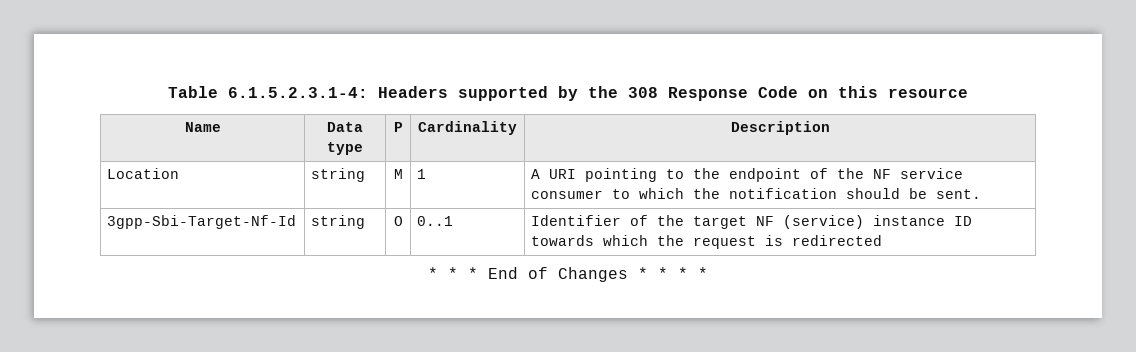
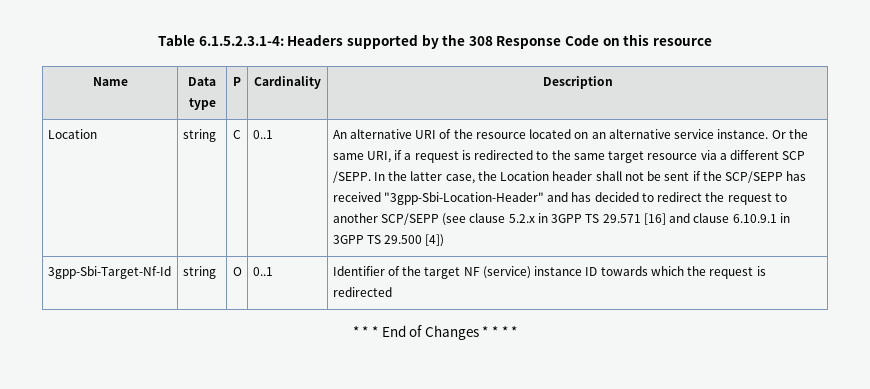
[393,169,403,179] [417,169,427,179] [531,168,964,182] [531,188,982,199] M | 1 | A URI pointing to the endpoint of the NF service consumer to which the notification should be sent. -> [233,130,241,139] [252,130,273,139] [332,129,808,139] [332,150,806,163] [332,171,807,184] [332,192,787,205] [332,213,790,226] [332,234,445,247] C | 0..1 | An alternative URI of the resource located on an alternative service instance. Or the same URI, if a request is redirected to the same target resource via a different SCP /SEPP. In the latter case, the Location header shall not be sent if the SCP/SEPP has received "3gpp-Sbi-Location-Header" and has decided to redirect the request to another SCP/SEPP (see clause 5.2.x in 3GPP TS 29.571 [16] and clause 6.10.9.1 in 3GPP TS 29.500 [4])

